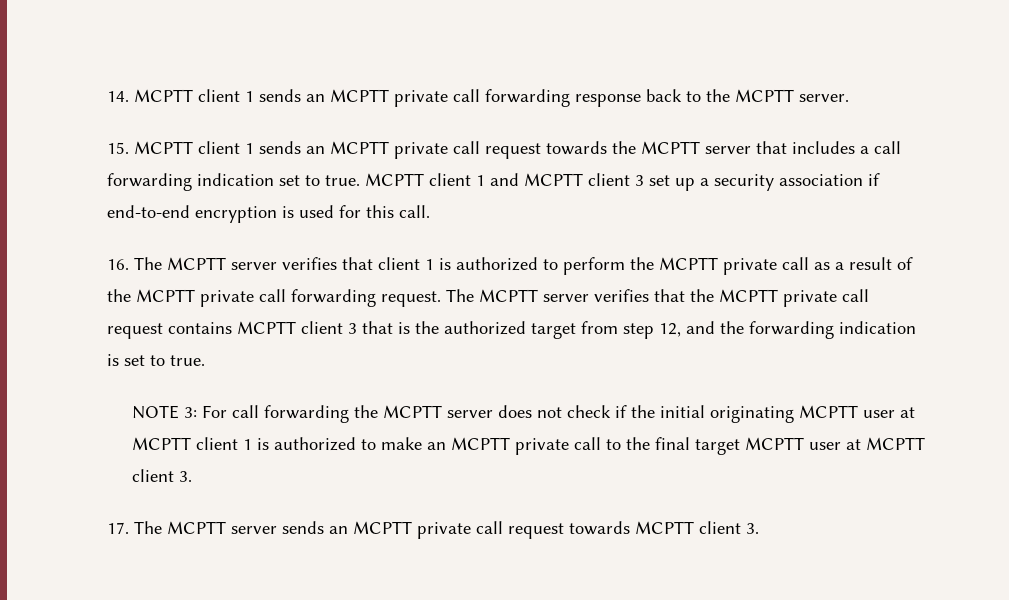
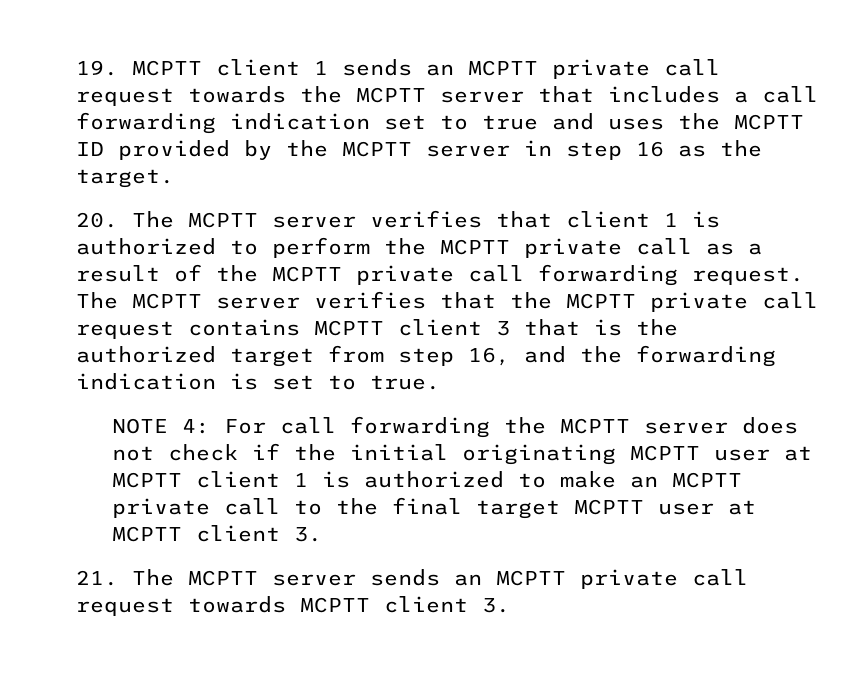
[107,89,850,107] [107,142,130,154] 14. MCPTT client 1 sends an MCPTT private call forwarding response back to the MCPTT server. // 15. -> [76,60,119,76] 19.
[325,173,881,191] [107,205,431,223] [107,259,130,270] true. MCPTT client 1 and MCPTT client 3 set up a security association if end-to-end encryption is used for this call. // 16. -> [482,113,805,130] [76,140,763,160] [76,169,175,188] [76,212,119,228] true and uses the MCPTT ID provided by the MCPTT server in step 16 as the target. // 20.
[659,323,682,337] 12, -> [468,347,511,366] 16,
[183,407,197,418] 3: -> [182,419,211,434] 4:
[107,522,130,534] 17. -> [76,570,119,586] 21.

